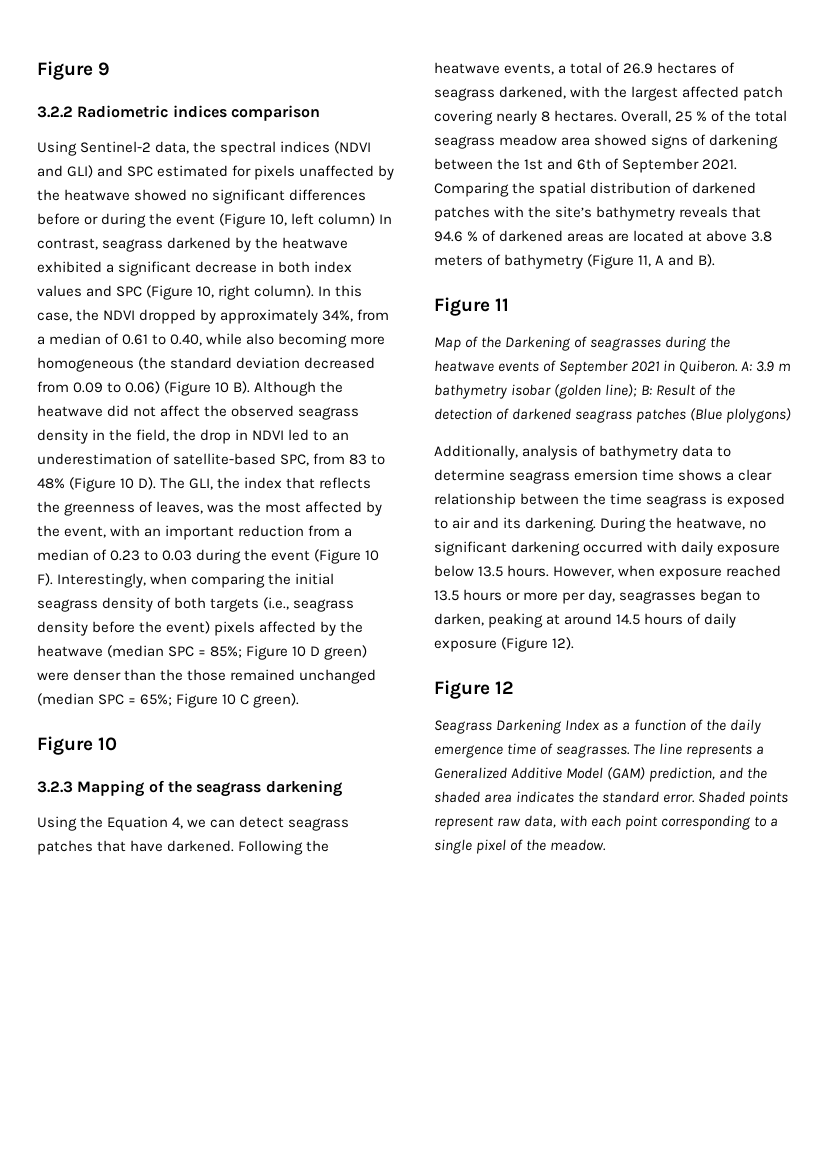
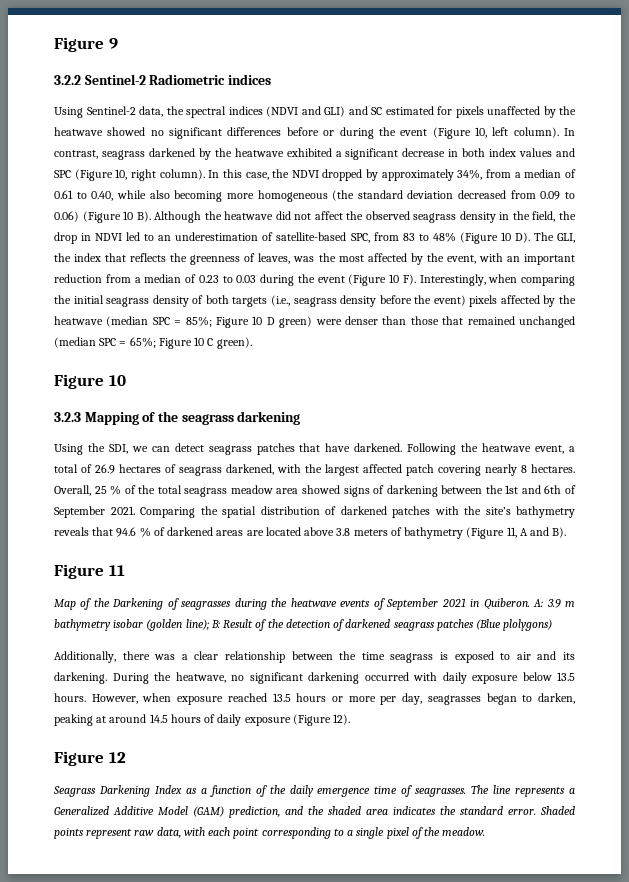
(73, 112) none -> [84,74,146,85] Sentinel-2
[230,105,320,121] comparison -> (271, 79) none
[127,166,154,177] SPC -> [371,107,382,115] SC
[318,213,376,226] column) -> [513,127,559,138] column).
[160,669,227,681] the those -> [410,316,464,325] those that
[107,816,184,831] Equation 4, -> [108,444,128,454] SDI,
[504,63,555,75] events, -> [535,445,565,454] event,
[688,231,703,242] at -> (301, 531) none
[522,445,732,460] [434,469,723,484] analysis of bathymetry data to determine seagrass emersion time shows -> [122,651,176,660] there was

